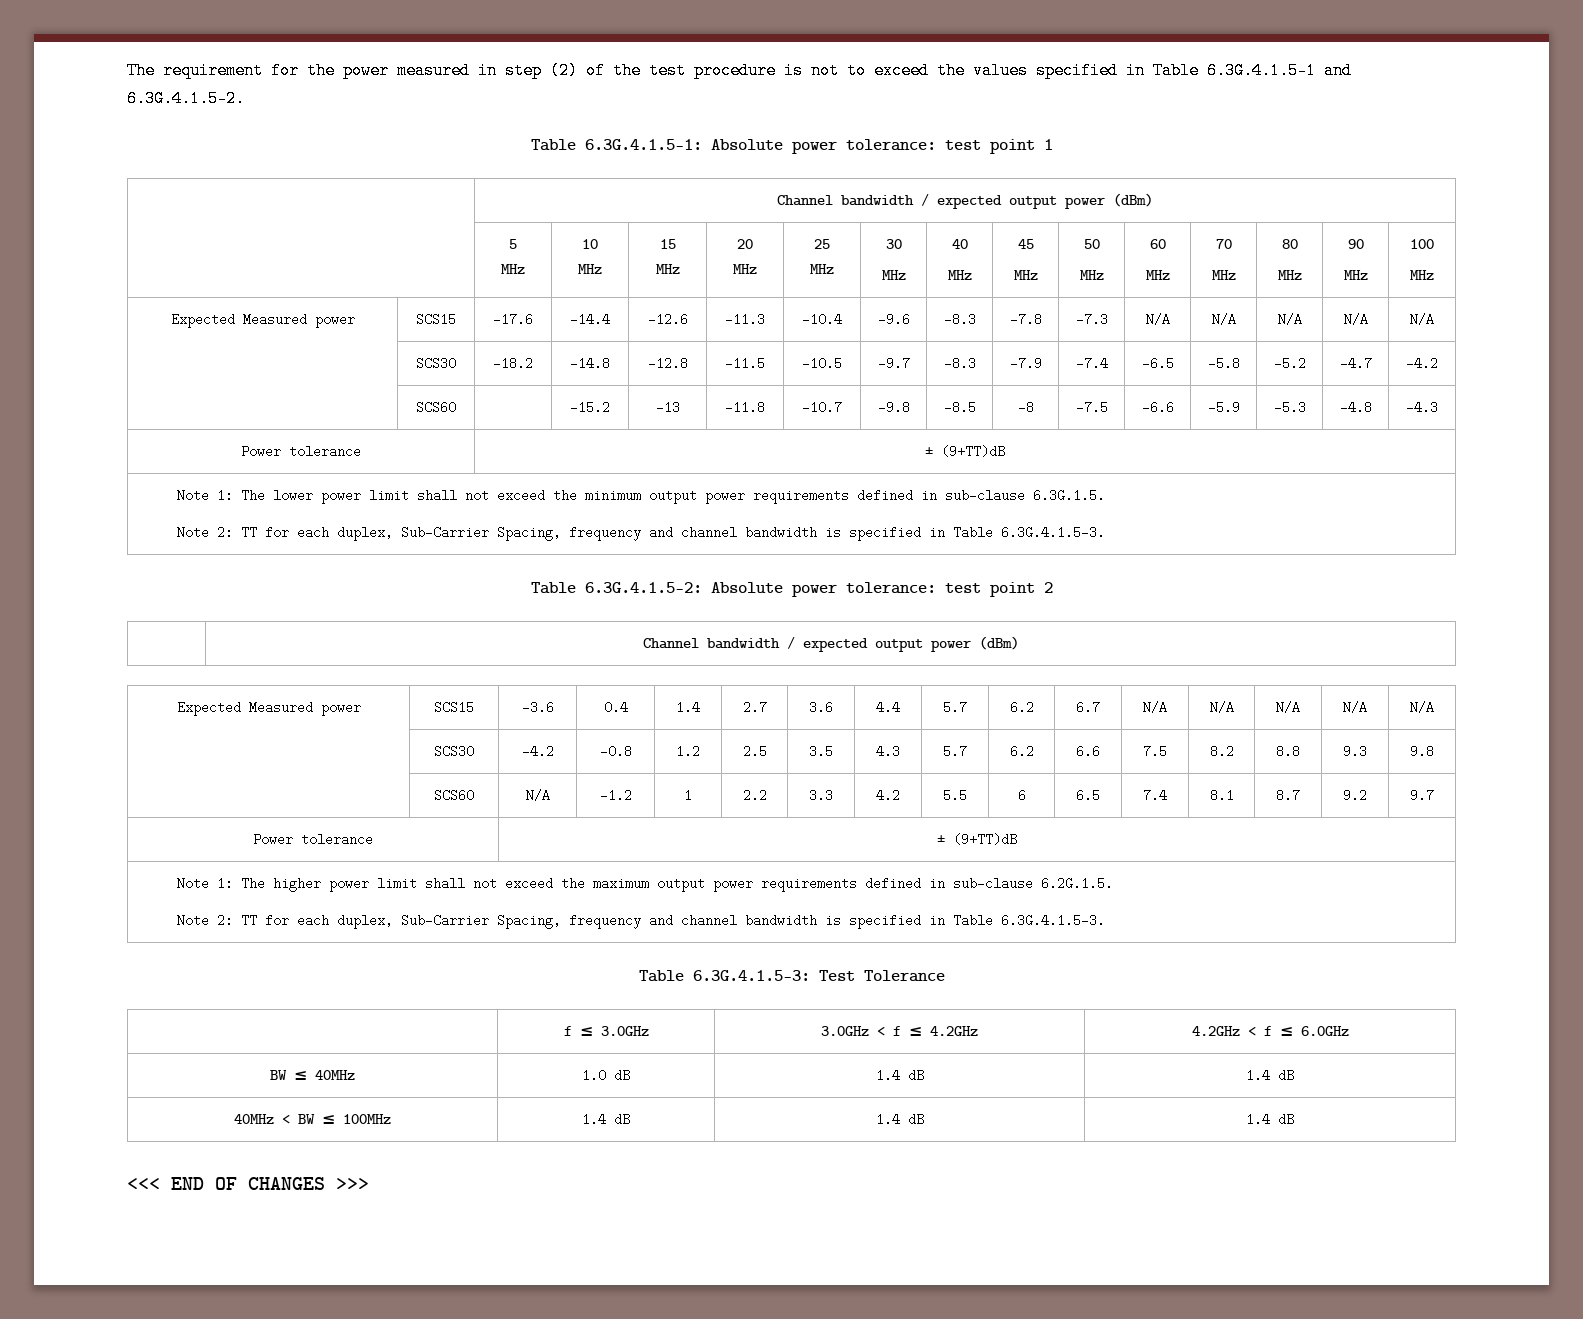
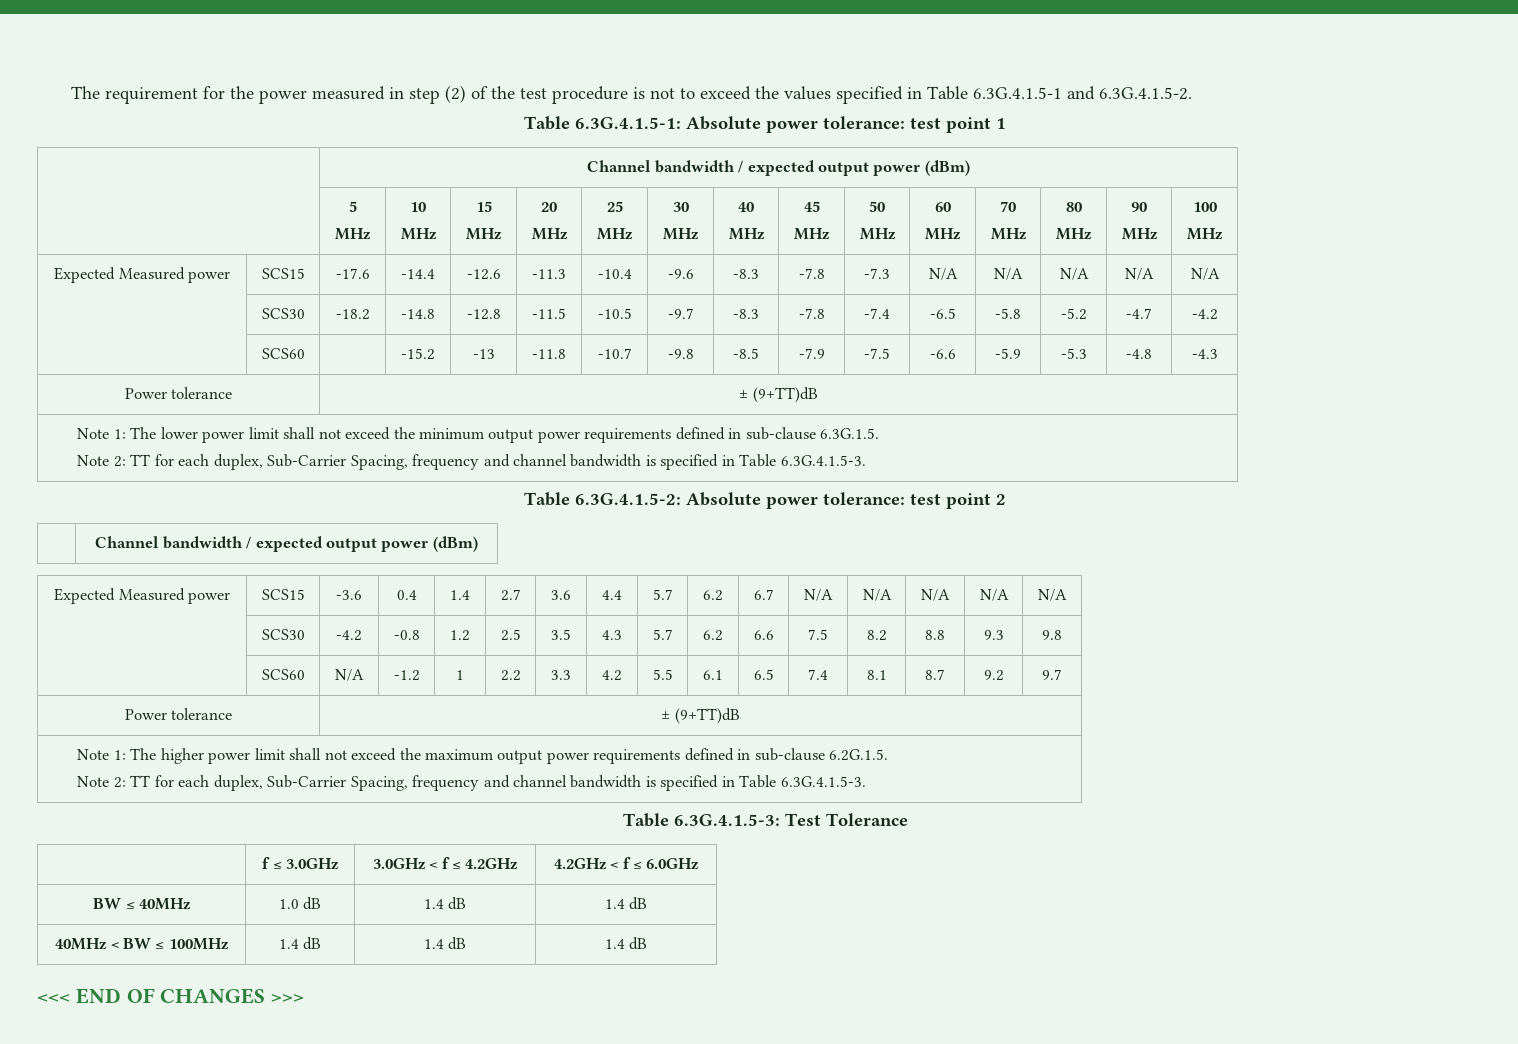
[1009,357,1042,370] -7.9 -> [798,308,825,319] -7.8
[1017,401,1034,414] -8 -> [798,348,825,359] -7.9
[1017,789,1026,802] 6 -> [703,670,723,680] 6.1

